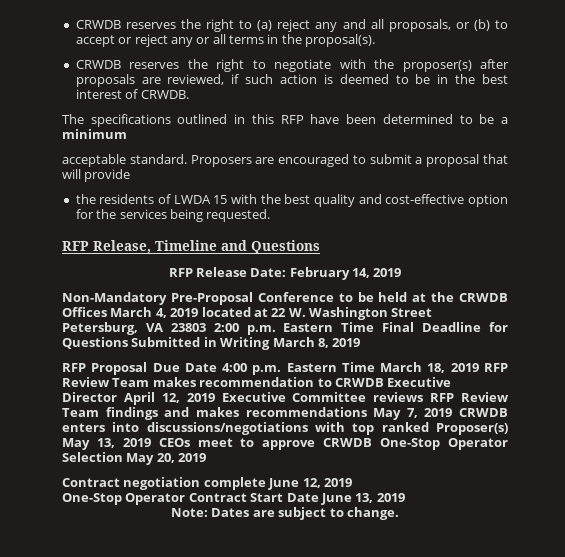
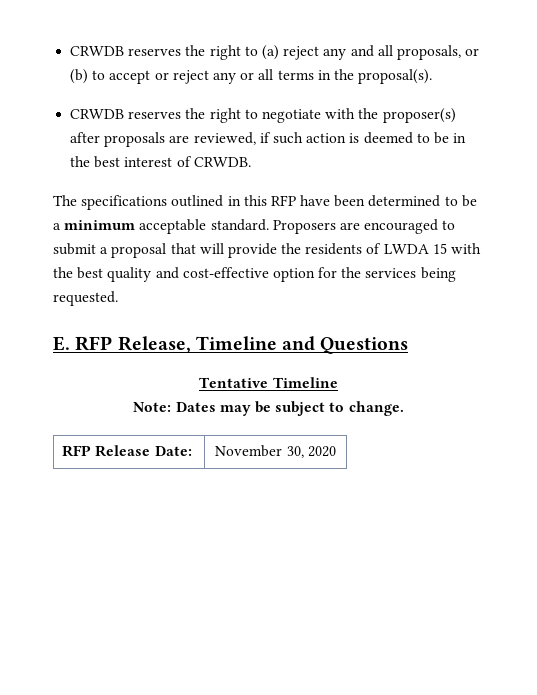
(127, 134) // -> (136, 225) none
(131, 175) // -> (277, 250) none
(271, 215) none -> [53,336,70,351] E.
[168,267,402,280] [62,292,508,305] [62,307,433,320] [62,322,509,335] [62,337,361,350] [62,362,508,375] [62,377,452,387] [62,392,508,405] [62,407,508,420] [62,422,508,435] [62,438,509,450] [62,452,207,465] [62,477,352,490] [62,493,405,505] [171,507,399,520] RFP Release Date: February 14, 2019 // Non-Mandatory Pre-Proposal Conference to be held at the CRWDB Offices March 4, 2019 located at 22 W. Washington Street Petersburg, VA 23803 2:00 p.m. Eastern Time Final Deadline for Questions Submitted in Writing March 8, 2019 // RFP Proposal Due Date 4:00 p.m. Eastern Time March 18, 2019 RFP Review Team makes recommendation to CRWDB Executive Director April 12, 2019 Executive Committee reviews RFP Review Team findings and makes recommendations May 7, 2019 CRWDB enters into discussions/negotiations with top ranked Proposer(s) May 13, 2019 CEOs meet to approve CRWDB One-Stop Operator Selection May 20, 2019 // Contract negotiation complete June 12, 2019 // One-Stop Operator Contract Start Date June 13, 2019 // Note: Dates are subject to change. -> [199,377,338,388] [133,401,404,416] [62,445,192,457] [215,445,336,458] Tentative Timeline // Note: Dates may be subject to change. // RFP Release Date: | November 30, 2020

